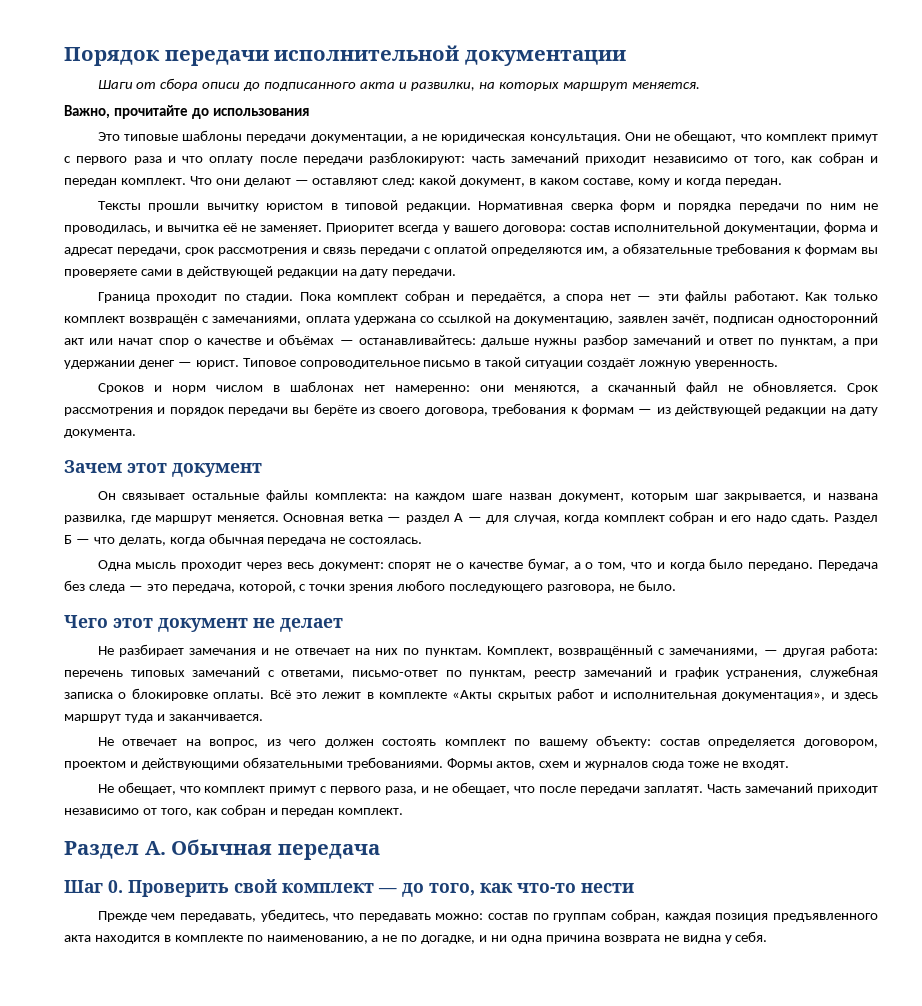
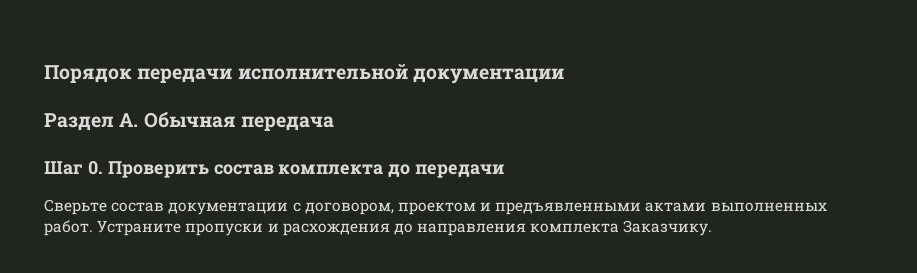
[97,78,700,91] [64,105,309,119] [97,130,879,143] [64,152,878,165] [64,175,782,187] [97,200,878,212] [64,222,879,234] [64,243,878,256] [64,266,457,278] [97,290,878,303] [64,313,878,325] [64,334,879,347] [64,357,778,369] [97,381,878,394] [64,403,879,416] [64,429,136,438] [64,460,262,477] [97,490,879,502] [64,511,878,524] [64,533,423,546] [97,558,878,571] [64,580,676,593] [64,615,343,632] [97,644,879,657] [64,666,879,679] [64,688,878,701] [64,714,263,723] [97,735,878,748] [64,757,789,770] [97,782,878,795] [64,804,404,817] // Шаги от сбора описи до подписанного акта и развилки, на которых маршрут меняется. // Важно, прочитайте до использования // Это типовые шаблоны передачи документации, а не юридическая консультация. Они не обещают, что комплект примут с первого раза и что оплату после передачи разблокируют: часть замечаний приходит независимо от того, как собран и передан комплект. Что они делают — оставляют след: какой документ, в каком составе, кому и когда передан. // Тексты прошли вычитку юристом в типовой редакции. Нормативная сверка форм и порядка передачи по ним не проводилась, и вычитка её не заменяет. Приоритет всегда у вашего договора: состав исполнительной документации, форма и адресат передачи, срок рассмотрения и связь передачи с оплатой определяются им, а обязательные требования к формам вы проверяете сами в действующей редакции на дату передачи. // Граница проходит по стадии. Пока комплект собран и передаётся, а спора нет — эти файлы работают. Как только комплект возвращён с замечаниями, оплата удержана со ссылкой на документацию, заявлен зачёт, подписан односторонний акт или начат спор о качестве и объёмах — останавливайтесь: дальше нужны разбор замечаний и ответ по пунктам, а при удержании денег — юрист. Типовое сопроводительное письмо в такой ситуации создаёт ложную уверенность. // Сроков и норм числом в шаблонах нет намеренно: они меняются, а скачанный файл не обновляется. Срок рассмотрения и порядок передачи вы берёте из своего договора, требования к формам — из действующей редакции на дату документа. // Зачем этот документ // Он связывает остальные файлы комплекта: на каждом шаге назван документ, которым шаг закрывается, и названа развилка, где маршрут меняется. Основная ветка — раздел А — для случая, когда комплект собран и его надо сдать. Раздел Б — что делать, когда обычная передача не состоялась. // Одна мысль проходит через весь документ: спорят не о качестве бумаг, а о том, что и когда было передано. Передача без следа — это передача, которой, с точки зрения любого последующего разговора, не было. // Чего этот документ не делает // Не разбирает замечания и не отвечает на них по пунктам. Комплект, возвращённый с замечаниями, — другая работа: перечень типовых замечаний с ответами, письмо-ответ по пунктам, реестр замечаний и график устранения, служебная записка о блокировке оплаты. Всё это лежит в комплекте «Акты скрытых работ и исполнительная документация», и здесь маршрут туда и заканчивается. // Не отвечает на вопрос, из чего должен состоять комплект по вашему объекту: состав определяется договором, проектом и действующими обязательными требованиями. Формы актов, схем и журналов сюда тоже не входят. // Не обещает, что комплект примут с первого раза, и не обещает, что после передачи заплатят. Часть замечаний приходит независимо от того, как собран и передан комплект. -> (564, 76) none
[234,879,634,897] [97,909,878,922] [64,931,768,944] свой комплект — до того, как что-то нести // Прежде чем передавать, убедитесь, что передавать можно: состав по группам собран, каждая позиция предъявленного акта находится в комплекте по наименованию, а не по догадке, и ни одна причина возврата не видна у себя. -> [213,164,505,178] [44,199,827,215] [44,220,713,236] состав комплекта до передачи // Сверьте состав документации с договором, проектом и предъявленными актами выполненных работ. Устраните пропуски и расхождения до направления комплекта Заказчику.

